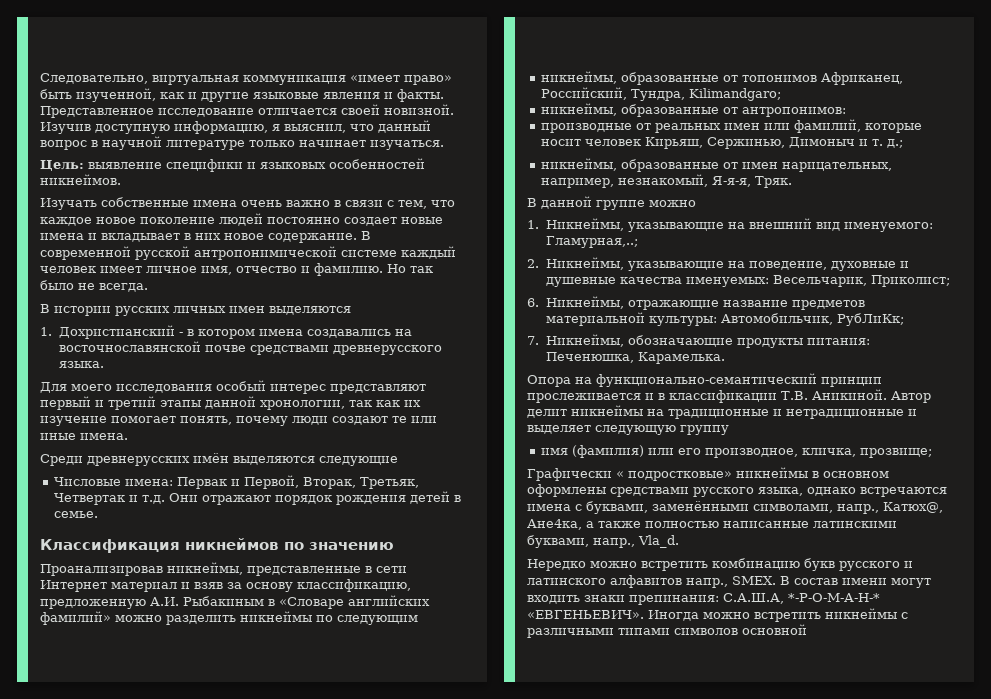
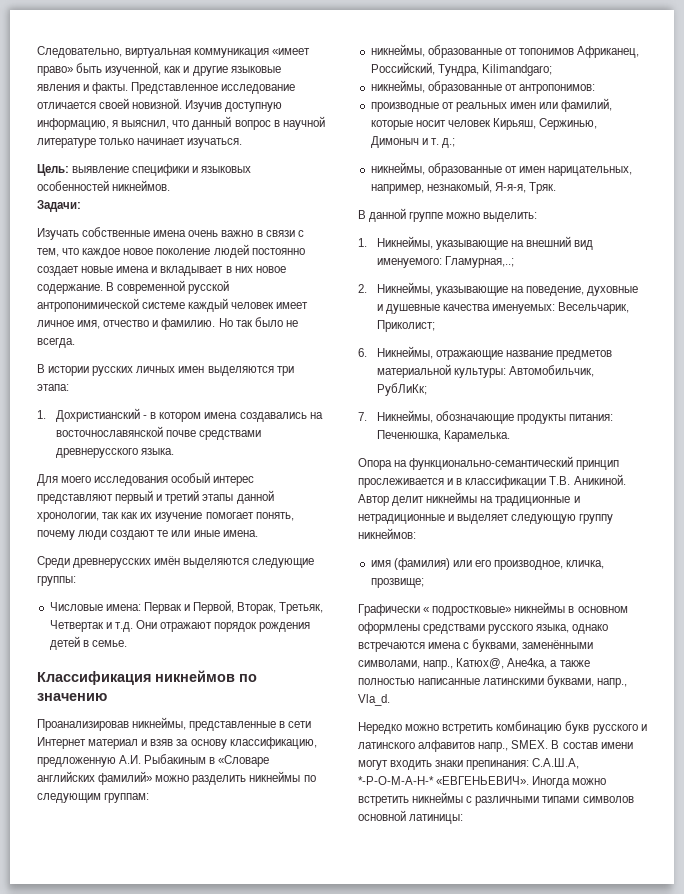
(121, 179) none -> [37,200,81,212] // Задачи:
(351, 310) none -> [276,366,294,376] [37,384,69,391] три этапа:
(398, 461) none -> [37,576,76,586] группы:
(418, 620) none -> [104,793,150,803] группам:
(696, 203) none -> [483,212,538,222] выделить:
(729, 430) none -> [358,528,416,539] никнеймов:
(807, 629) none -> [409,814,464,824] латиницы:

